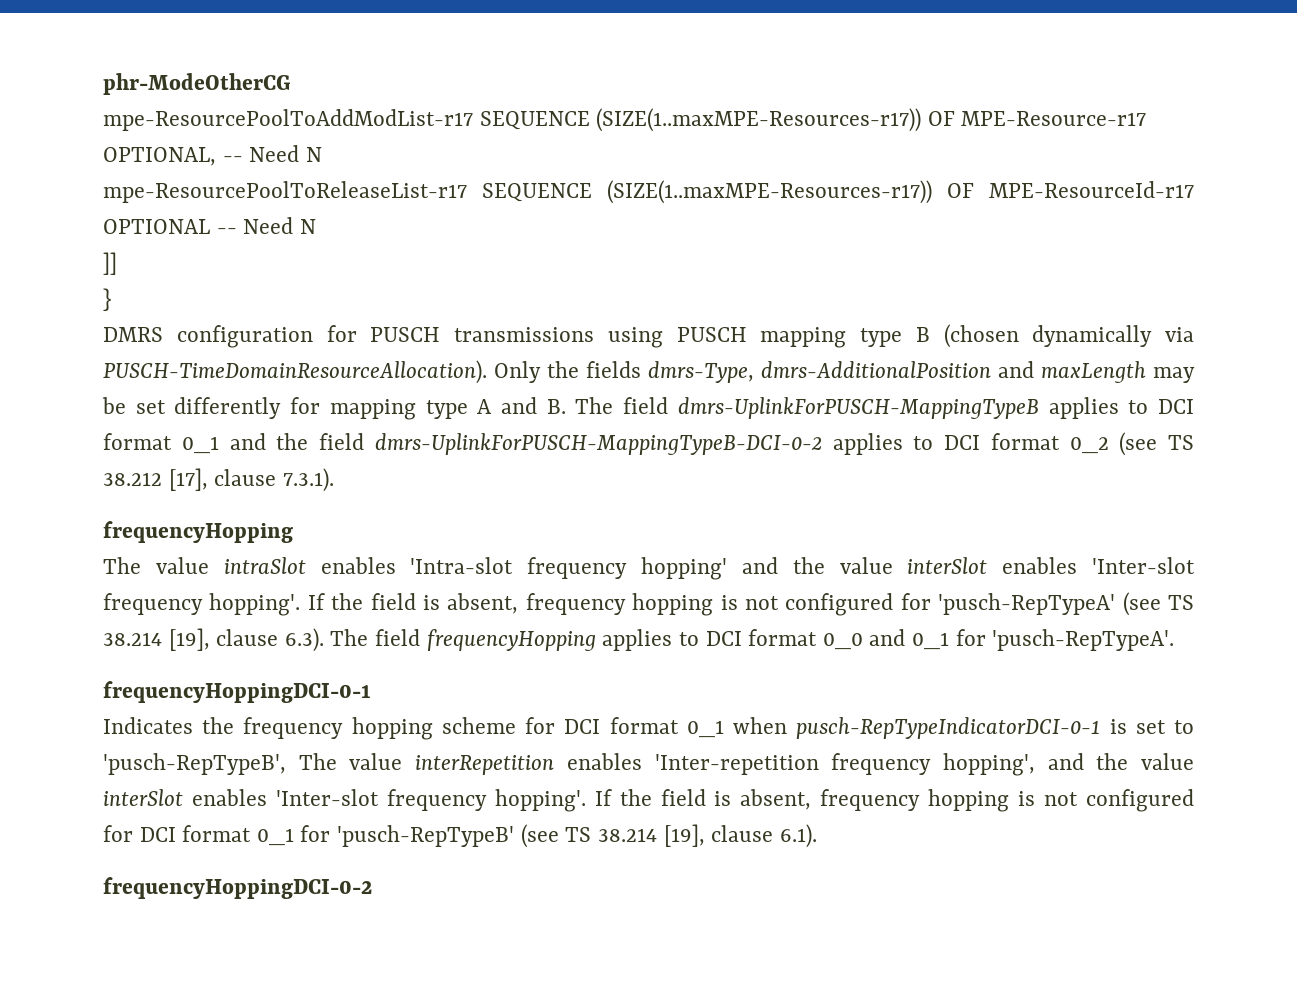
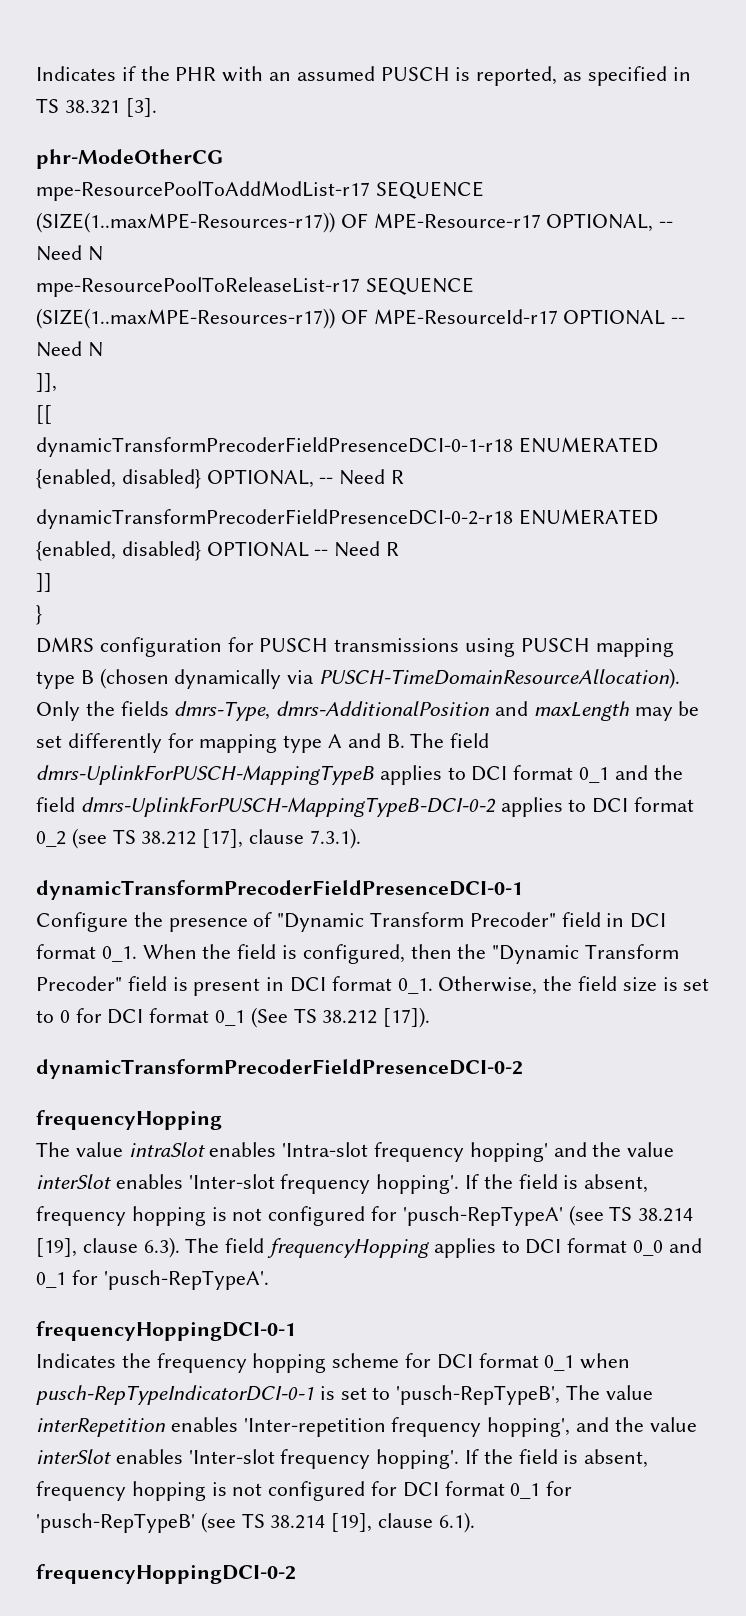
(103, 84) none -> [36,66,691,86] [36,98,157,117] Indicates if the PHR with an assumed PUSCH is reported, as specified in TS 38.321 [3]. //
(316, 226) none -> [36,373,57,392] [36,405,52,424] [36,437,658,457] [36,469,405,489] [36,509,658,529] [36,541,400,561] // ]], // [[ // dynamicTransformPrecoderFieldPresenceDCI-0-1-r18 ENUMERATED {enabled, disabled} OPTIONAL, -- Need R // dynamicTransformPrecoderFieldPresenceDCI-0-2-r18 ENUMERATED {enabled, disabled} OPTIONAL -- Need R
(334, 480) none -> [36,880,523,900] [36,912,667,932] [36,944,680,964] [36,976,710,996] [36,1007,431,1028] [36,1059,523,1079] // dynamicTransformPrecoderFieldPresenceDCI-0-1 // Configure the presence of "Dynamic Transform Precoder" field in DCI format 0_1. When the field is configured, then the "Dynamic Transform Precoder" field is present in DCI format 0_1. Otherwise, the field size is set to 0 for DCI format 0_1 (See TS 38.212 [17]). // dynamicTransformPrecoderFieldPresenceDCI-0-2

